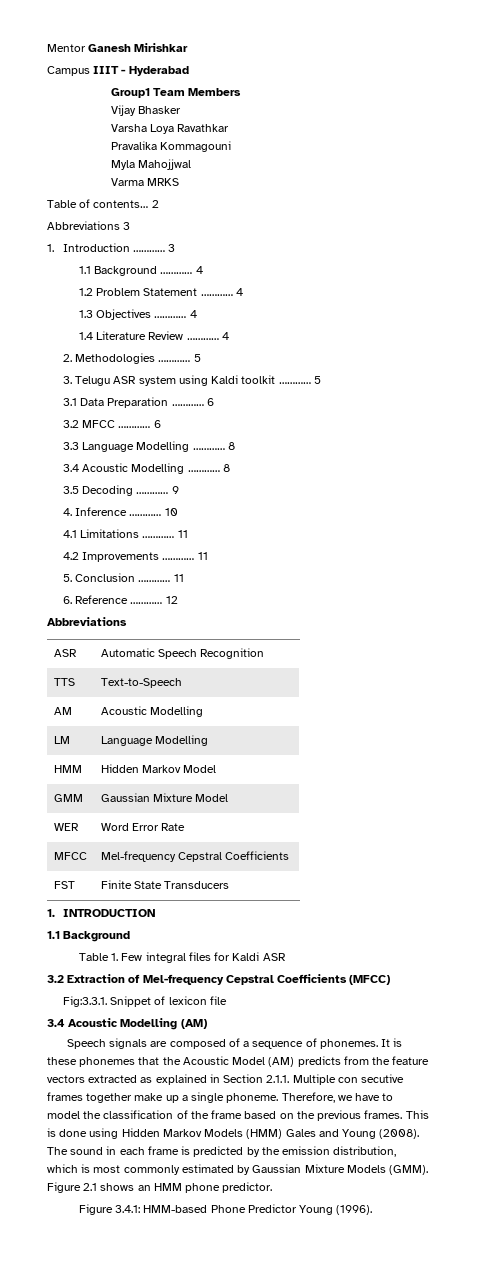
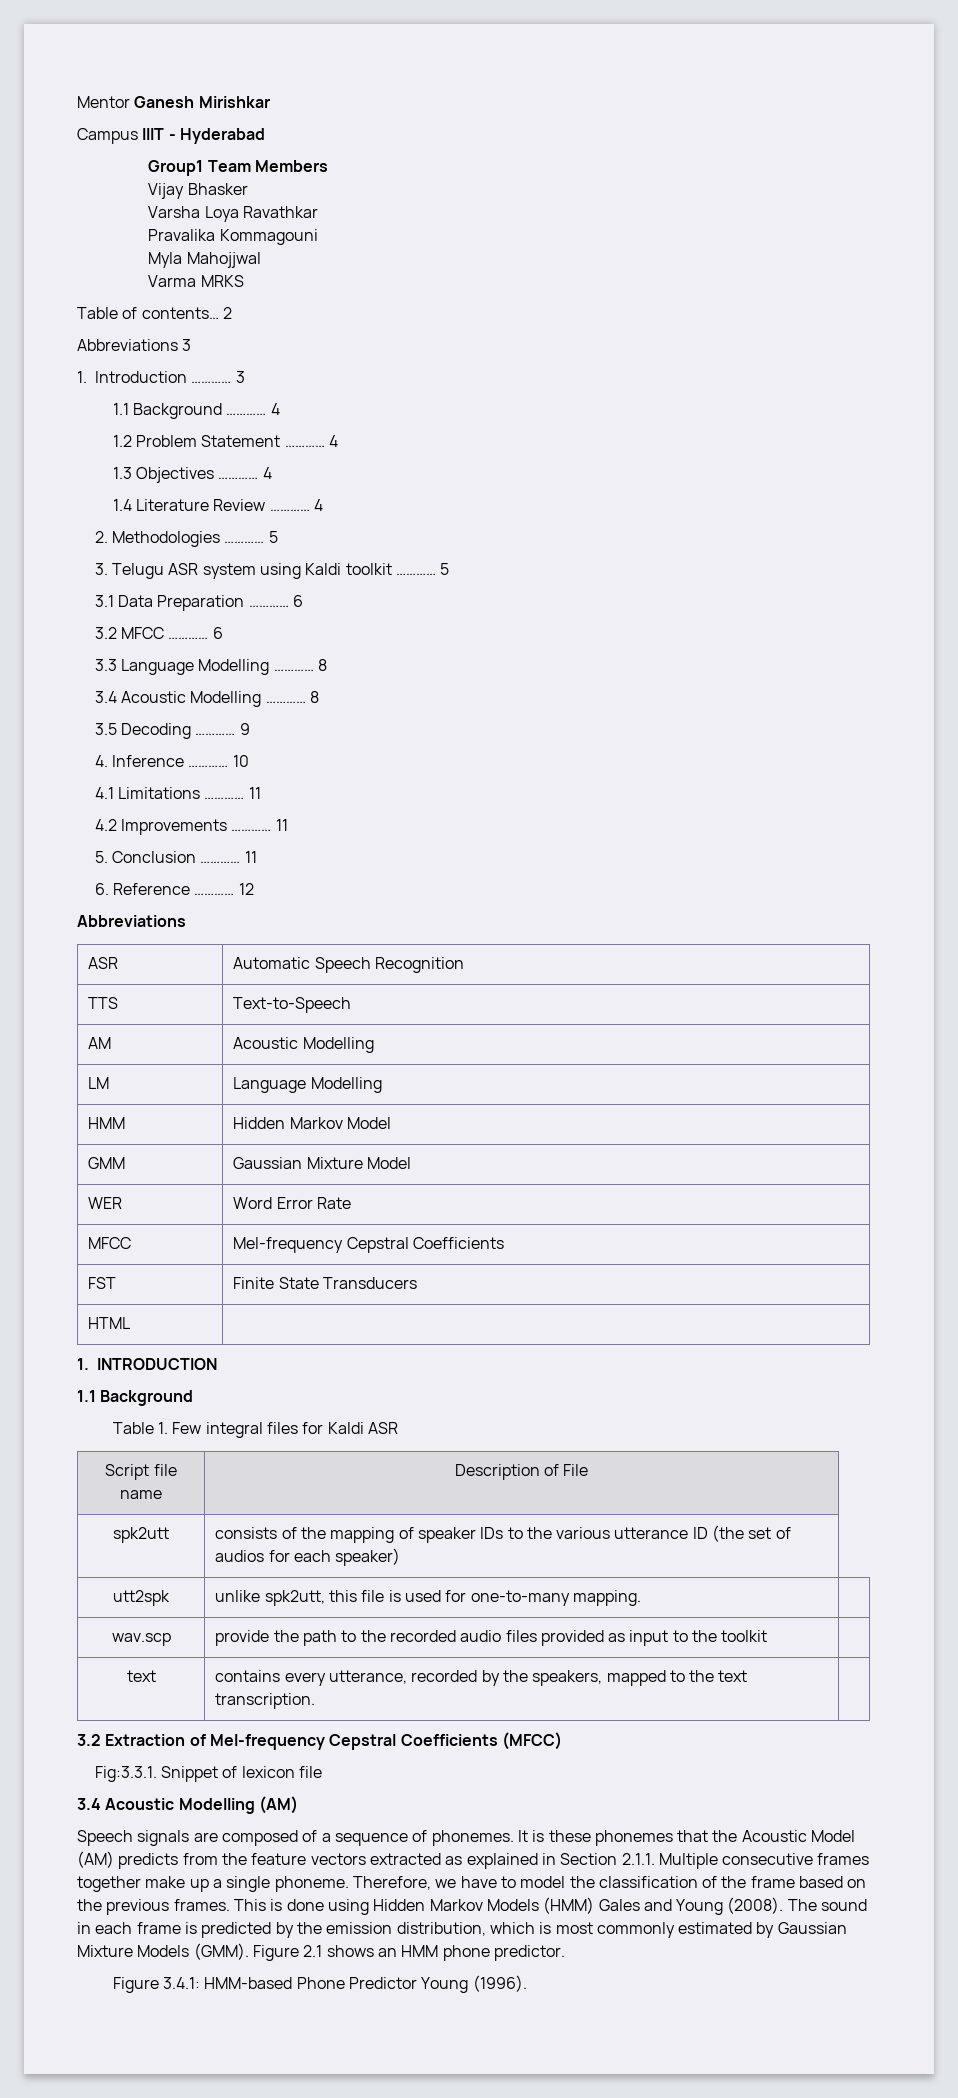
(230, 885) none -> [88,1317,131,1329] // HTML |
(286, 957) none -> [105,1464,177,1480] [120,1490,162,1499] [454,1464,589,1480] [113,1527,169,1543] [215,1525,791,1543] [215,1548,401,1566] [113,1590,170,1606] [215,1590,641,1606] [111,1633,171,1646] [215,1630,768,1646] [126,1670,156,1682] [215,1670,748,1686] [215,1693,316,1709] // Script file name | Description of File // spk2utt | consists of the mapping of speaker IDs to the various utterance ID (the set of audios for each speaker) // utt2spk | unlike spk2utt, this file is used for one-to-many mapping. | // wav.scp | provide the path to the recorded audio files provided as input to the toolkit | // text | contains every utterance, recorded by the speakers, mapped to the text transcription. |
[337,1074,405,1083] con secutive -> [722,1853,814,1865] consecutive

